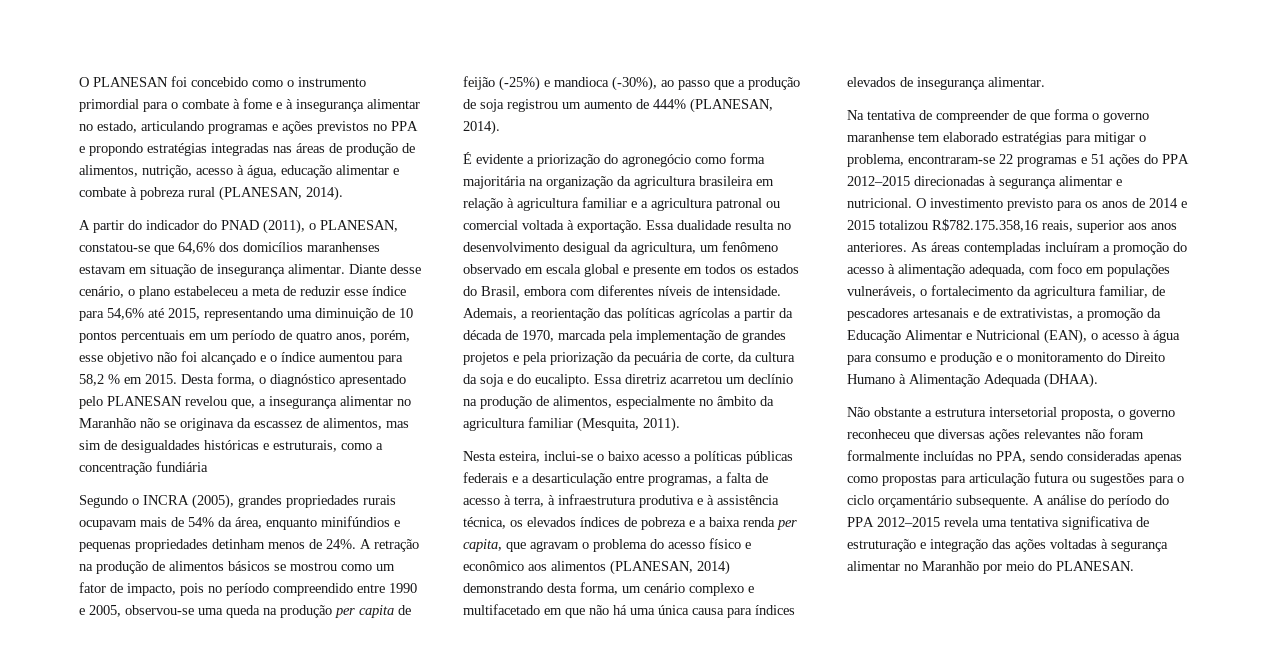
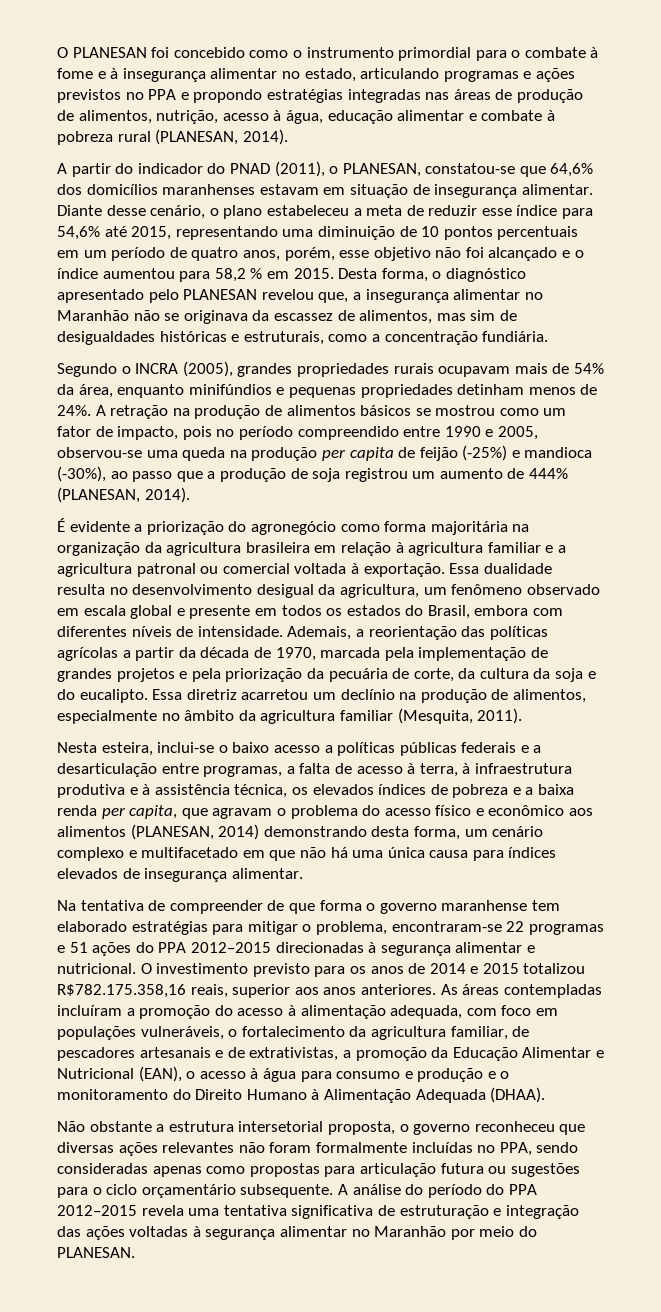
[156,461,208,472] fundiária -> [482,331,549,342] fundiária.

